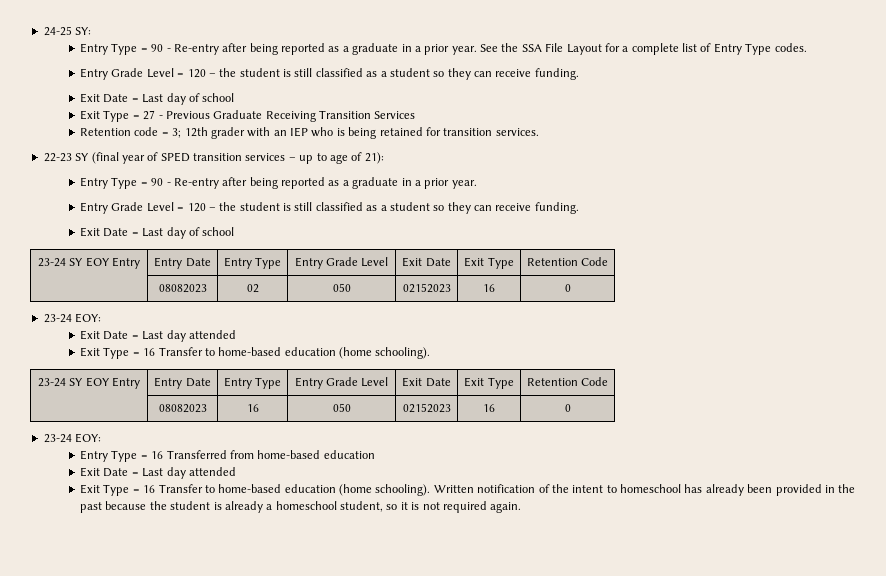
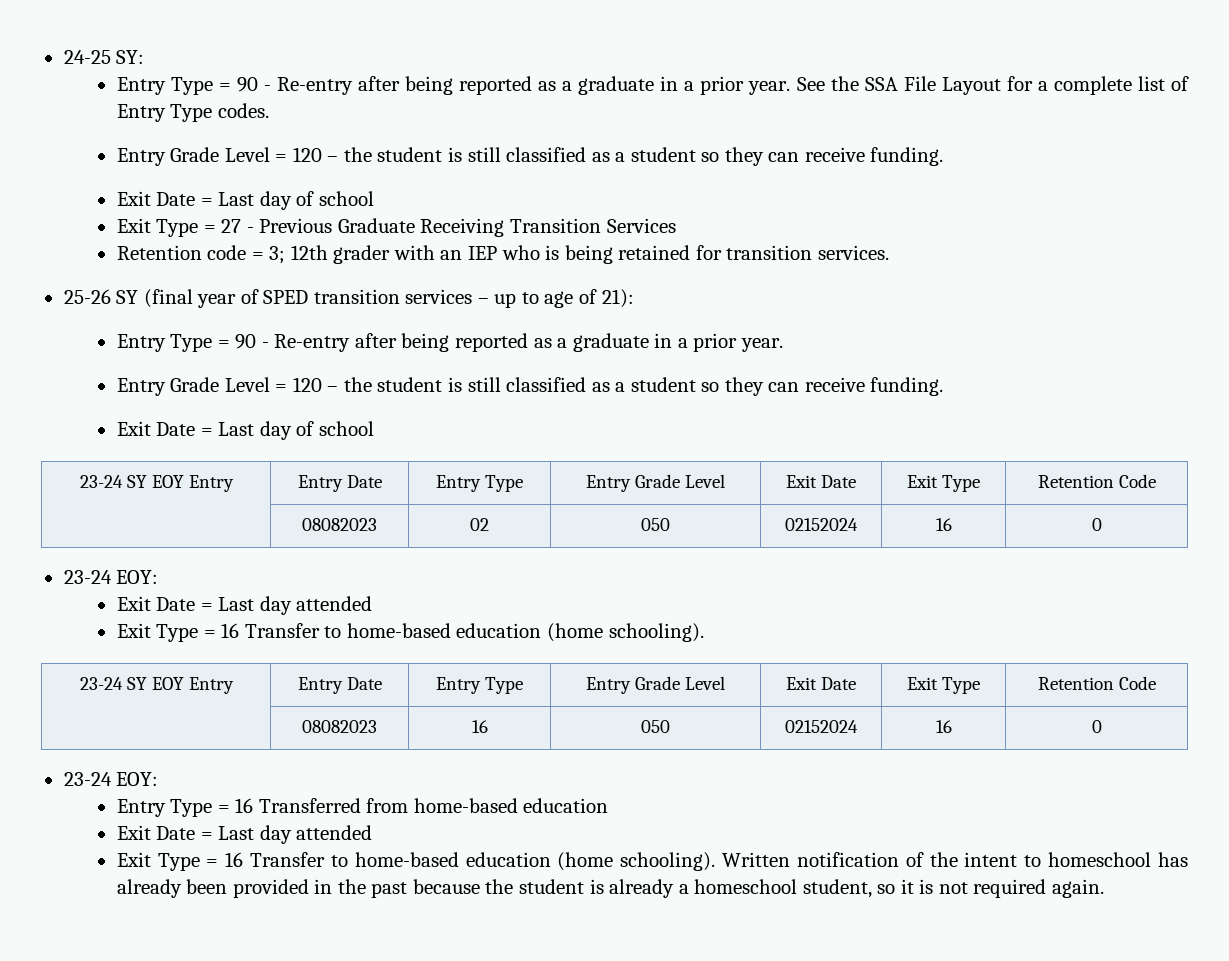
[43,153,72,162] 22-23 -> [63,289,111,304] 25-26
[402,283,451,293] 02152023 -> [785,518,858,531] 02152024
[402,403,451,413] 02152023 -> [785,720,858,733] 02152024

